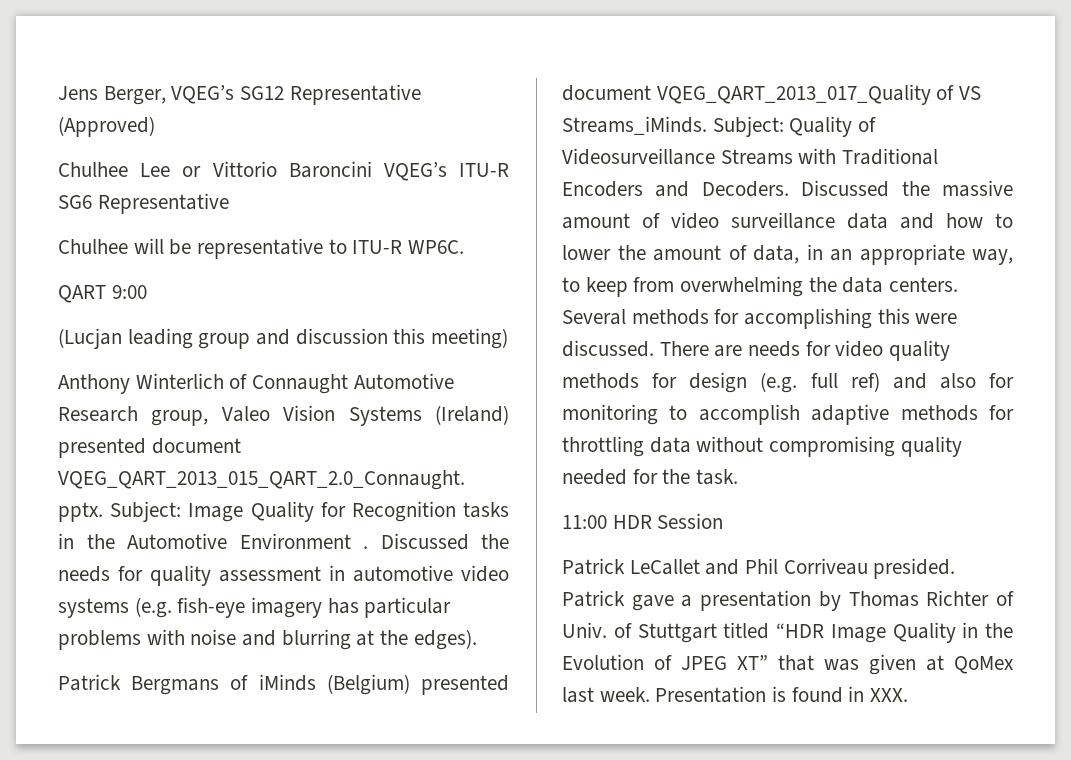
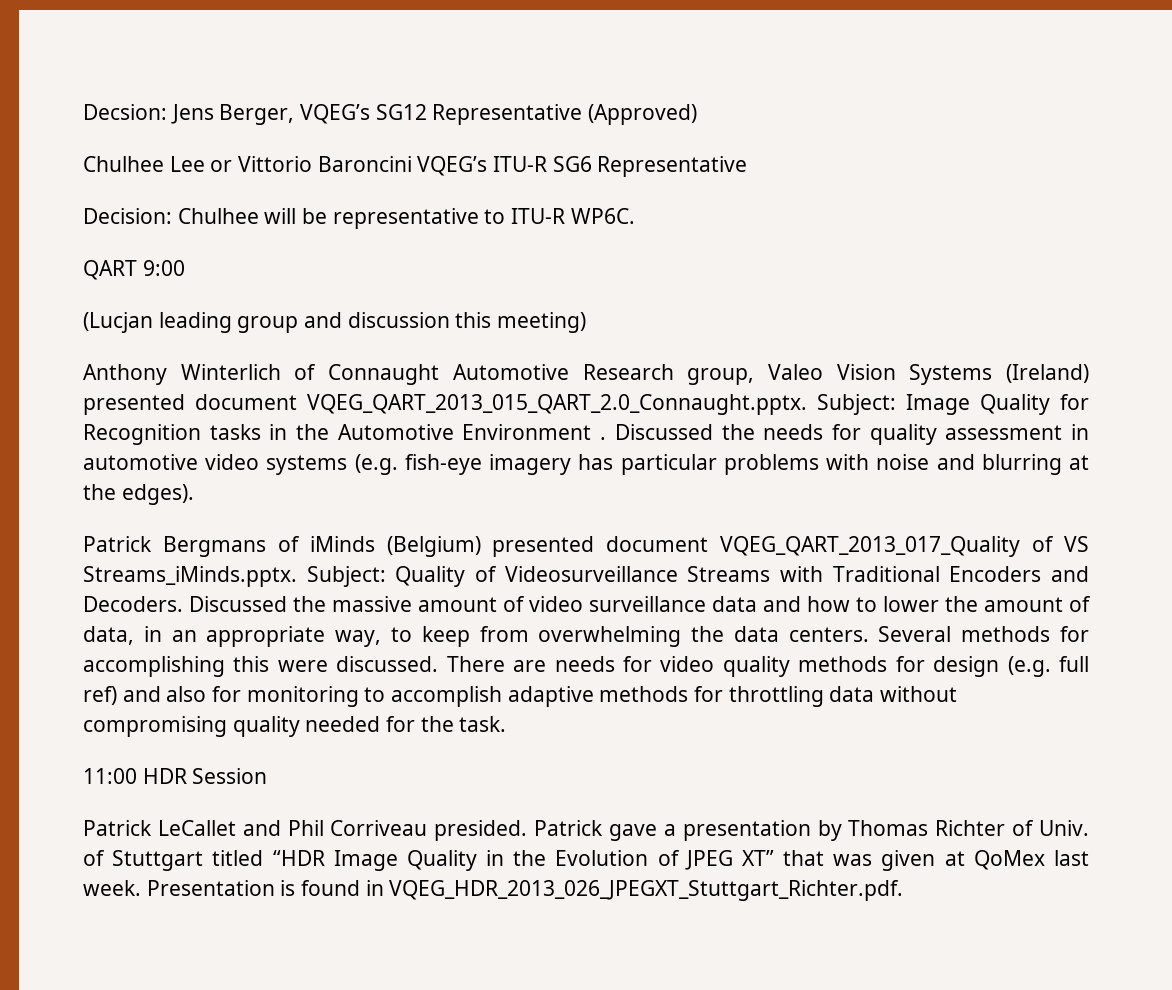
(58, 93) none -> [83,104,167,120] Decsion:
(229, 203) none -> [83,208,172,224] Decision:
[562,116,707,135] Streams_iMinds. -> [83,566,297,587] Streams_iMinds.pptx.
[870,688,909,702] XXX. -> [389,880,904,901] VQEG_HDR_2013_026_JPEGXT_Stuttgart_Richter.pdf.

